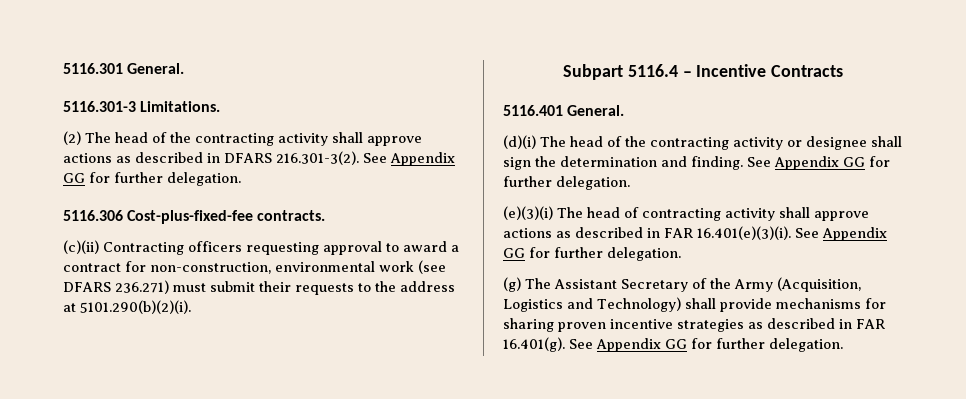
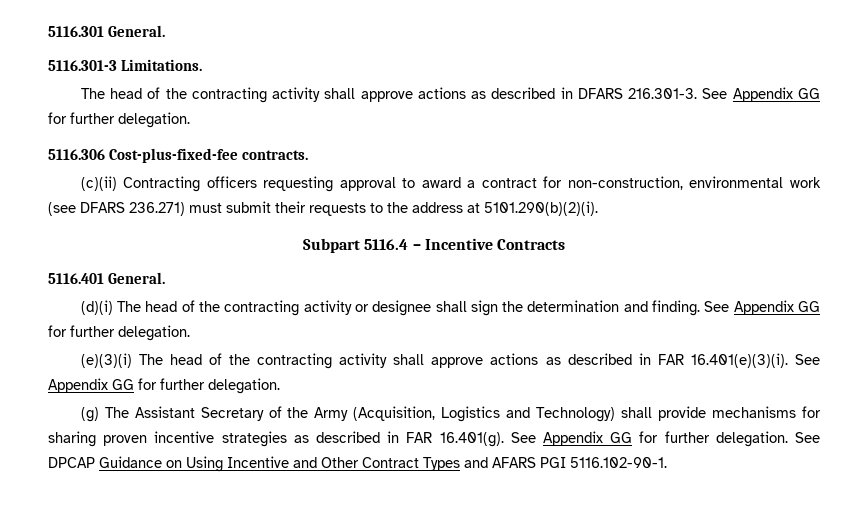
[63,131,81,145] (2) -> (202, 65) none
[276,151,359,165] 216.301-3(2). -> [628,88,698,99] 216.301-3.
(639, 212) none -> [229,354,251,365] the
(843, 345) none -> [795,432,821,443] [48,456,667,472] See DPCAP Guidance on Using Incentive and Other Contract Types and AFARS PGI 5116.102-90-1.

